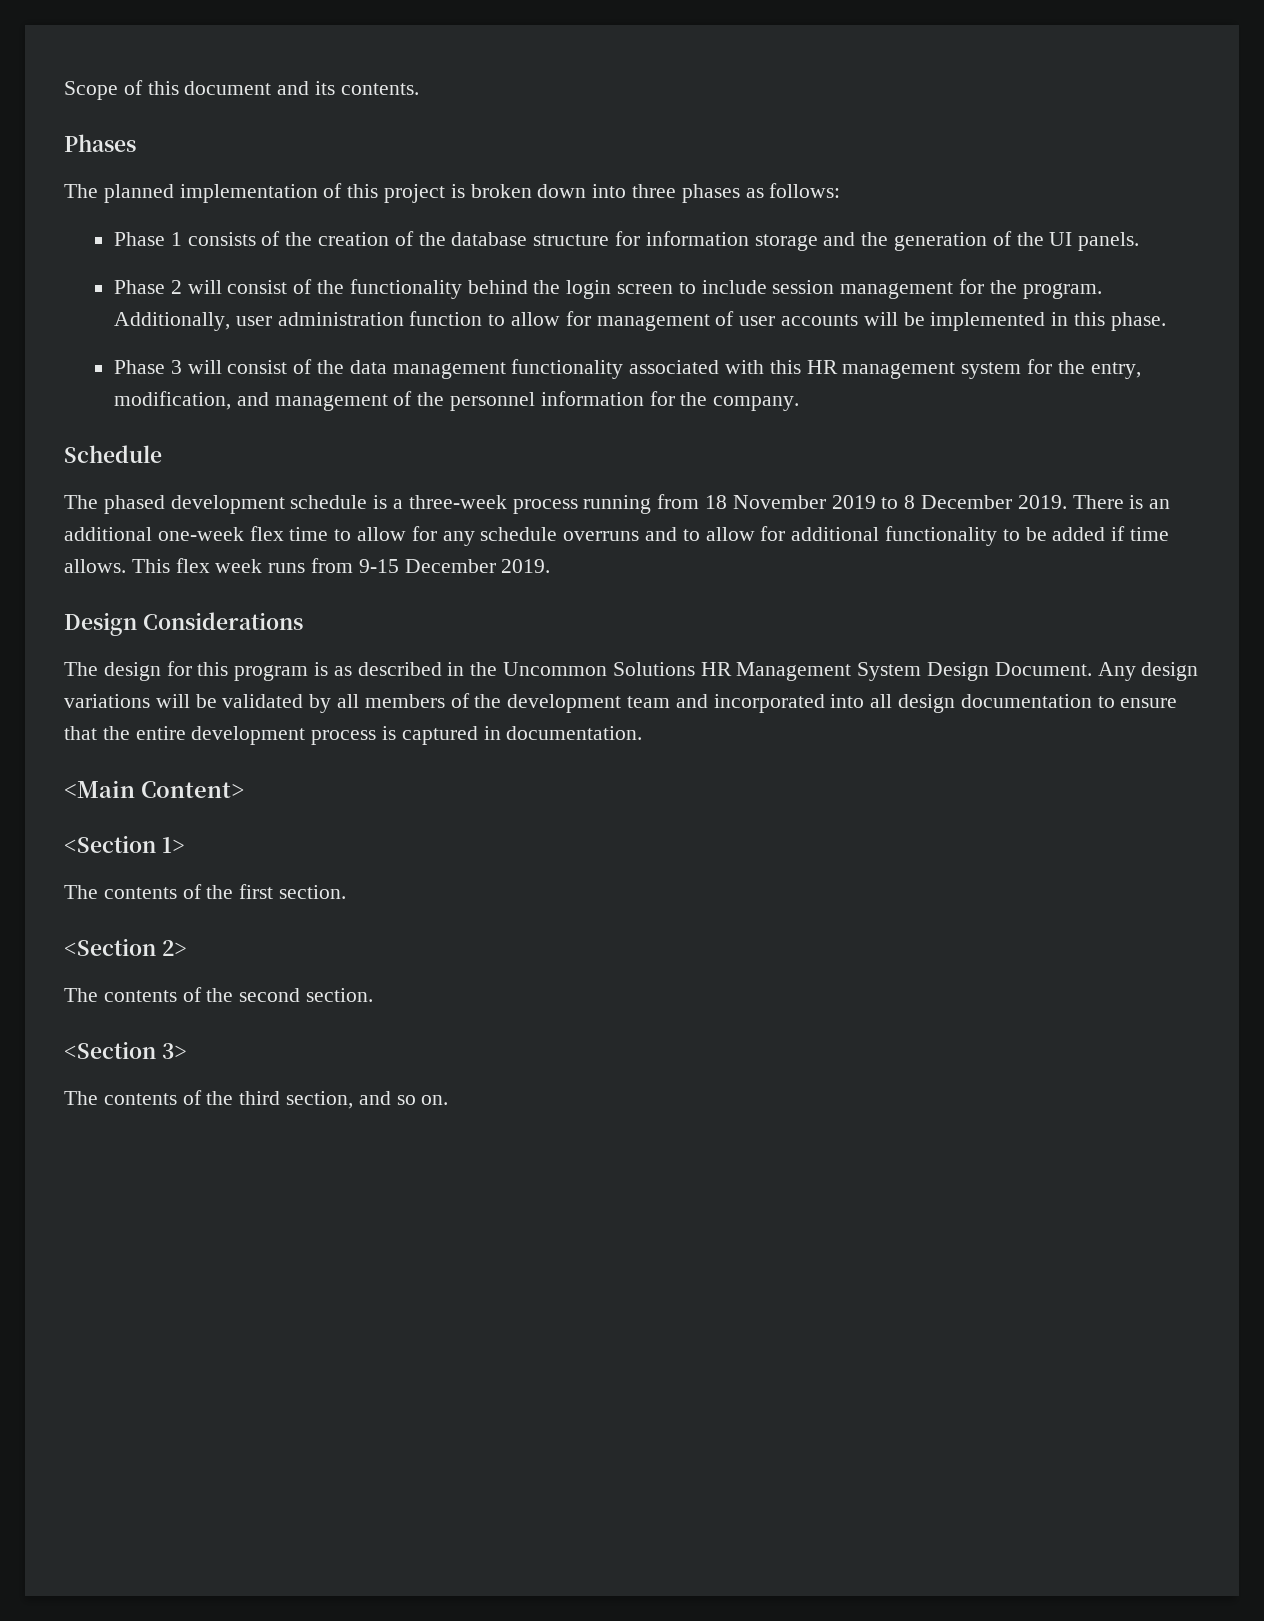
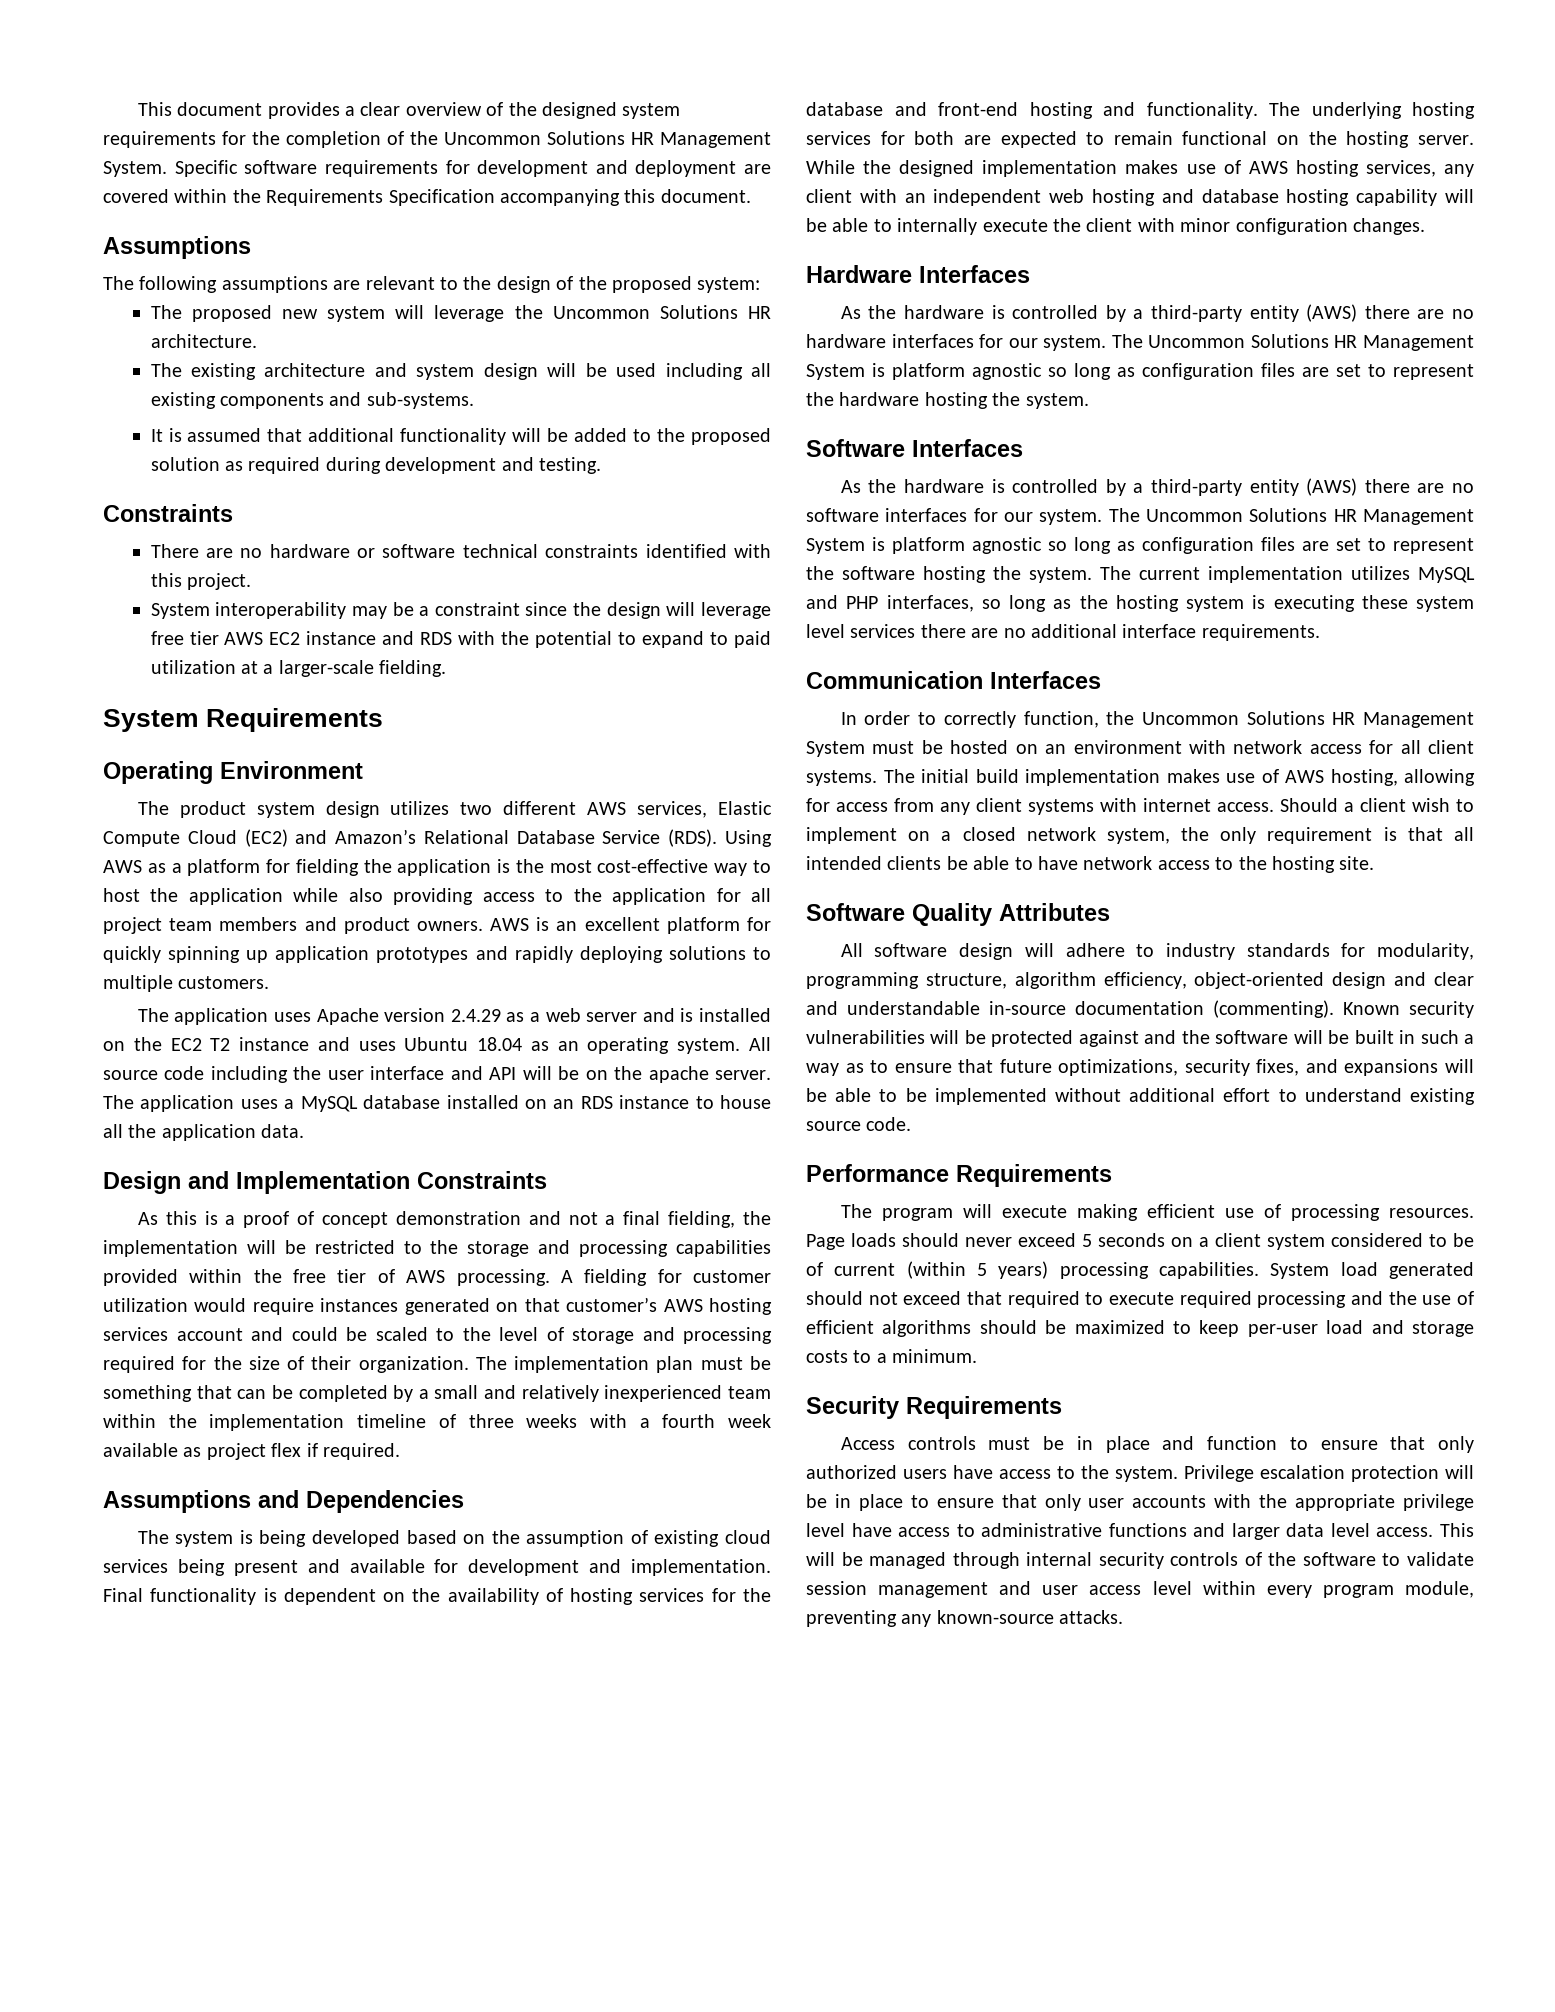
[64,80,419,100] [64,134,136,152] [64,183,841,203] [113,231,1140,251] [113,279,1102,299] [113,311,1166,331] [113,359,1141,379] [113,391,800,411] [64,445,162,463] [64,494,1171,514] [64,526,1170,546] [64,558,551,573] [64,612,303,636] [64,661,465,681] Scope of this document and its contents. // Phases // The planned implementation of this project is broken down into three phases as follows: // Phase 1 consists of the creation of the database structure for information storage and the generation of the UI panels. // Phase 2 will consist of the functionality behind the login screen to include session management for the program. Additionally, user administration function to allow for management of user accounts will be implemented in this phase. // Phase 3 will consist of the data management functionality associated with this HR management system for the entry, modification, and management of the personnel information for the company. // Schedule // The phased development schedule is a three-week process running from 18 November 2019 to 8 December 2019. There is an additional one-week flex time to allow for any schedule overruns and to allow for additional functionality to be added if time allows. This flex week runs from 9-15 December 2019. // Design Considerations // The design for this program is as described in -> [137,102,681,119] [103,131,771,148] [103,160,771,177] [103,189,751,206] [103,236,251,259] [103,276,761,293] [150,305,771,322] [150,334,257,348] [150,363,771,380] [150,392,474,409] [150,428,772,445] [150,457,601,474] [103,504,233,522] [150,544,772,558] [150,573,251,590] [150,602,771,619] [150,631,772,648] [150,660,447,677] [103,708,384,732] [103,761,363,784] [137,801,772,818] [103,829,772,847] [103,859,771,876] [103,888,771,905] [103,917,771,934] [103,946,771,963] [103,975,270,992] [137,1008,771,1025] [103,1037,771,1054] [103,1066,771,1083] [103,1095,771,1112] [103,1124,305,1141] [103,1171,547,1194] [137,1211,771,1228] [103,1240,772,1257] [103,1269,772,1286] [103,1297,772,1315] [103,1327,772,1344] [103,1356,771,1373] [103,1385,771,1402] [103,1414,772,1431] [103,1443,400,1460] [103,1490,464,1513] [137,1530,771,1547] [103,1559,771,1576] [103,1588,771,1605] [806,102,1475,119] [806,131,1474,148] [806,160,1474,177] [806,189,1474,206] [806,218,1425,235] [806,265,1030,283] [840,304,1474,322] [806,334,1474,351] [806,363,1474,380] [806,392,1089,409] [806,439,1023,457] [840,478,1474,496] [806,508,1474,525] [806,537,1474,554] [806,566,1475,583] [806,595,1474,612] [806,624,1320,641] [806,671,1101,689] [840,711,1099,728] This document provides a clear overview of the designed system requirements for the completion of the Uncommon Solutions HR Management System. Specific software requirements for development and deployment are covered within the Requirements Specification accompanying this document. // Assumptions // The following assumptions are relevant to the design of the proposed system: // The proposed new system will leverage the Uncommon Solutions HR architecture. // The existing architecture and system design will be used including all existing components and sub-systems. // It is assumed that additional functionality will be added to the proposed solution as required during development and testing. // Constraints // There are no hardware or software technical constraints identified with this project. // System interoperability may be a constraint since the design will leverage free tier AWS EC2 instance and RDS with the potential to expand to paid utilization at a larger-scale fielding. // System Requirements // Operating Environment // The product system design utilizes two different AWS services, Elastic Compute Cloud (EC2) and Amazon’s Relational Database Service (RDS). Using AWS as a platform for fielding the application is the most cost-effective way to host the application while also providing access to the application for all project team members and product owners. AWS is an excellent platform for quickly spinning up application prototypes and rapidly deploying solutions to multiple customers. // The application uses Apache version 2.4.29 as a web server and is installed on the EC2 T2 instance and uses Ubuntu 18.04 as an operating system. All source code including the user interface and API will be on the apache server. The application uses a MySQL database installed on an RDS instance to house all the application data. // Design and Implementation Constraints // As this is a proof of concept demonstration and not a final fielding, the implementation will be restricted to the storage and processing capabilities provided within the free tier of AWS processing. A fielding for customer utilization would require instances generated on that customer’s AWS hosting services account and could be scaled to the level of storage and processing required for the size of their organization. The implementation plan must be something that can be completed by a small and relatively inexperienced team within the implementation timeline of three weeks with a fourth week available as project flex if required. // Assumptions and Dependencies // The system is being developed based on the assumption of existing cloud services being present and available for development and implementation. Final functionality is dependent on the availability of hosting services for the database and front-end hosting and functionality. The underlying hosting services for both are expected to remain functional on the hosting server. While the designed implementation makes use of AWS hosting services, any client with an independent web hosting and database hosting capability will be able to internally execute the client with minor configuration changes. // Hardware Interfaces // As the hardware is controlled by a third-party entity (AWS) there are no hardware interfaces for our system. The Uncommon Solutions HR Management System is platform agnostic so long as configuration files are set to represent the hardware hosting the system. // Software Interfaces // As the hardware is controlled by a third-party entity (AWS) there are no software interfaces for our system. The Uncommon Solutions HR Management System is platform agnostic so long as configuration files are set to represent the software hosting the system. The current implementation utilizes MySQL and PHP interfaces, so long as the hosting system is executing these system level services there are no additional interface requirements. // Communication Interfaces // In order to correctly function,
[927,662,1199,681] [64,693,1178,713] [64,726,643,745] [64,780,244,798] [64,835,185,853] [64,884,347,899] [64,938,187,956] [64,987,374,1002] [64,1041,187,1059] [64,1090,449,1109] Design Document. Any design variations will be validated by all members of the development team and incorporated into all design documentation to ensure that the entire development process is captured in documentation. // <Main Content> // <Section 1> // The contents of the first section. // <Section 2> // The contents of the second section. // <Section 3> // The contents of the third section, and so on. -> [872,740,1474,754] [806,769,1475,786] [806,798,1474,815] [806,827,1474,844] [806,856,1375,873] [806,903,1110,926] [840,943,1474,960] [806,972,1474,989] [806,1000,1474,1018] [806,1030,1474,1047] [806,1059,1474,1076] [806,1088,1475,1105] [806,1117,912,1131] [806,1164,1112,1187] [840,1204,1474,1221] [806,1233,1474,1250] [806,1261,1474,1279] [806,1291,1474,1308] [806,1320,1474,1337] [806,1349,978,1363] [806,1396,1062,1419] [840,1436,1474,1453] [806,1465,1474,1482] [806,1494,1474,1511] [806,1523,1474,1540] [806,1552,1474,1569] [806,1581,1474,1598] [806,1610,1124,1627] must be hosted on an environment with network access for all client systems. The initial build implementation makes use of AWS hosting, allowing for access from any client systems with internet access. Should a client wish to implement on a closed network system, the only requirement is that all intended clients be able to have network access to the hosting site. // Software Quality Attributes // All software design will adhere to industry standards for modularity, programming structure, algorithm efficiency, object-oriented design and clear and understandable in-source documentation (commenting). Known security vulnerabilities will be protected against and the software will be built in such a way as to ensure that future optimizations, security fixes, and expansions will be able to be implemented without additional effort to understand existing source code. // Performance Requirements // The program will execute making efficient use of processing resources. Page loads should never exceed 5 seconds on a client system considered to be of current (within 5 years) processing capabilities. System load generated should not exceed that required to execute required processing and the use of efficient algorithms should be maximized to keep per-user load and storage costs to a minimum. // Security Requirements // Access controls must be in place and function to ensure that only authorized users have access to the system. Privilege escalation protection will be in place to ensure that only user accounts with the appropriate privilege level have access to administrative functions and larger data level access. This will be managed through internal security controls of the software to validate session management and user access level within every program module, preventing any known-source attacks.

